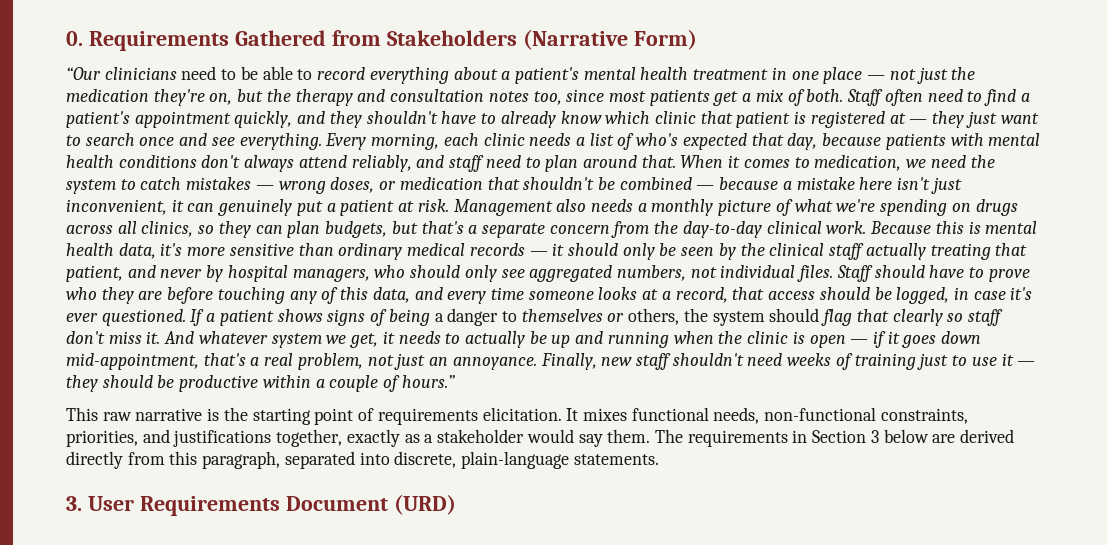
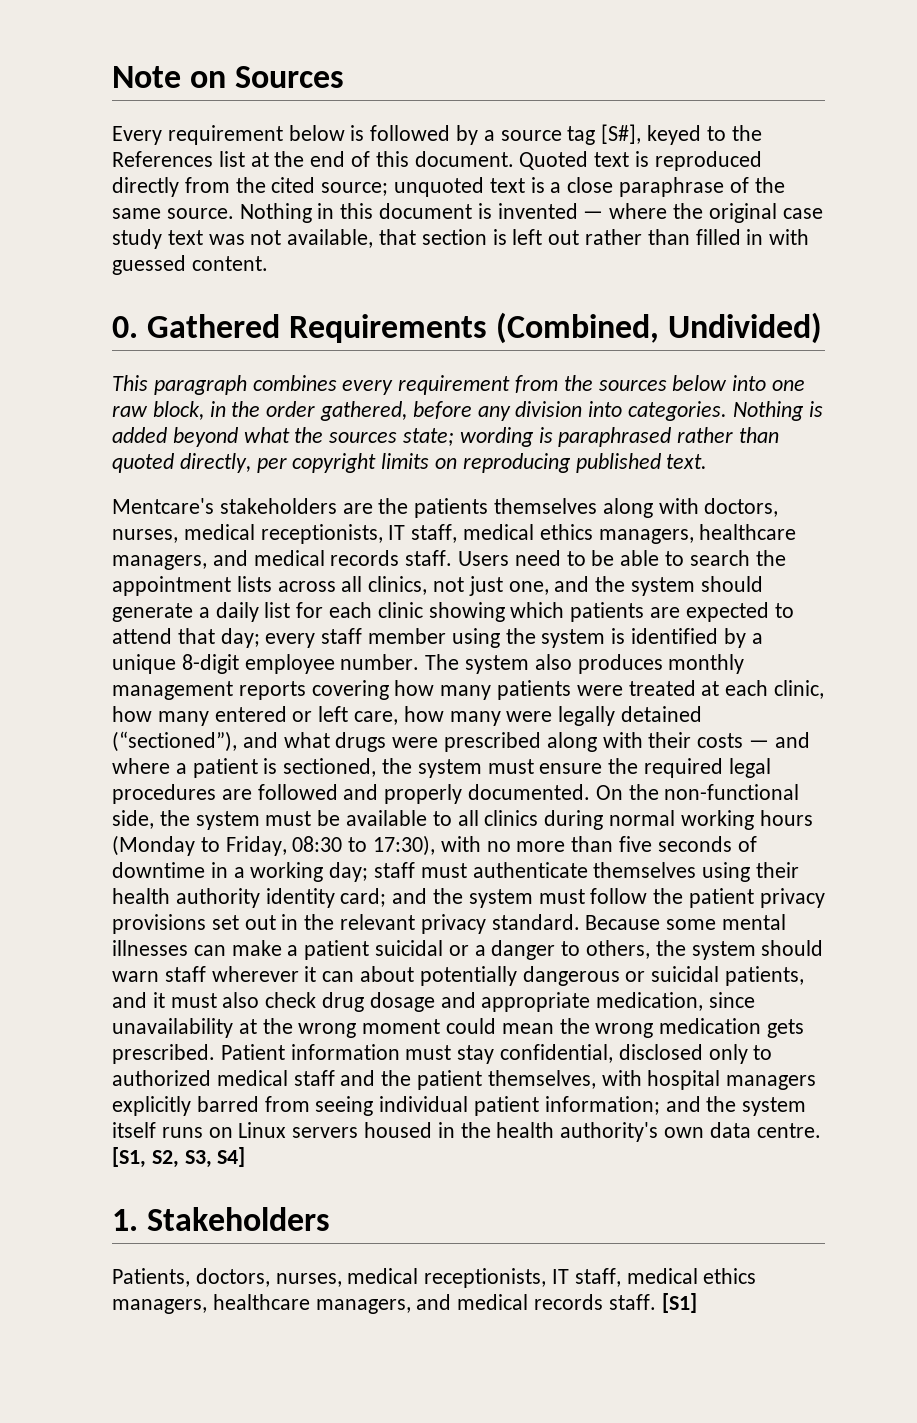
[66,29,697,51] [66,67,177,80] 0. Requirements Gathered from Stakeholders (Narrative Form) // “Our clinicians -> [112,66,345,88] [112,124,762,145] [112,151,762,171] [112,177,785,197] [112,203,823,223] [112,229,810,249] [112,255,268,275] [112,312,823,344] [112,375,806,395] [112,401,823,421] [112,427,780,447] [112,453,708,473] [112,498,779,518] [112,524,797,544] [112,550,510,570] Note on Sources // Every requirement below is followed by a source tag [S#], keyed to the References list at the end of this document. Quoted text is reproduced directly from the cited source; unquoted text is a close paraphrase of the same source. Nothing in this document is invented — where the original case study text was not available, that section is left out rather than filled in with guessed content. // 0. Gathered Requirements (Combined, Undivided) // This paragraph combines every requirement from the sources below into one raw block, in the order gathered, before any division into categories. Nothing is added beyond what the sources state; wording is paraphrased rather than quoted directly, per copyright limits on reproducing published text. // Mentcare's stakeholders are the patients themselves along with doctors, nurses, medical receptionists, IT staff, medical ethics managers, healthcare managers, and medical records staff. Users
[317,67,976,84] [66,89,1030,106] [66,111,1039,128] [66,133,1041,150] [66,155,995,172] [66,177,962,194] [66,199,1018,216] [66,221,1038,238] [66,243,1028,260] [66,265,1030,282] [66,287,1033,304] [66,309,430,326] record everything about a patient's mental health treatment in one place — not just the medication they're on, but the therapy and consultation notes too, since most patients get a mix of both. Staff often need to find a patient's appointment quickly, and they shouldn't have to already know which clinic that patient is registered at — they just want to search once and see everything. Every morning, each clinic needs a list of who's expected that day, because patients with mental health conditions don't always attend reliably, and staff need to plan around that. When it comes to medication, we need the system to catch mistakes — wrong doses, or medication that shouldn't be combined — because a mistake here isn't just inconvenient, it can genuinely put a patient at risk. Management also needs a monthly picture of what we're spending on drugs across all clinics, so they can plan budgets, but that's a separate concern from the day-to-day clinical work. Because this is mental health data, it's more sensitive than ordinary medical records — it should only be seen by the clinical staff actually treating that patient, and never by hospital managers, who should only see aggregated numbers, not individual files. Staff should have to prove who they are before touching any of this data, and every time someone looks at a record, that access should be logged, in case it's ever questioned. If a patient shows signs of being -> [689,550,786,566] [112,576,763,596] [112,602,794,622] [112,628,763,648] [112,654,745,674] [112,680,825,700] [112,706,703,726] [112,731,810,752] [112,758,771,778] [112,784,800,804] [112,810,813,830] [112,835,757,856] [112,862,800,882] [112,888,825,908] [112,914,787,934] [112,940,469,960] search the appointment lists across all clinics, not just one, and the system should generate a daily list for each clinic showing which patients are expected to attend that day; every staff member using the system is identified by a unique 8-digit employee number. The system also produces monthly management reports covering how many patients were treated at each clinic, how many entered or left care, how many were legally detained (“sectioned”), and what drugs were prescribed along with their costs — and where a patient is sectioned, the system must ensure the required legal procedures are followed and properly documented. On the non-functional side, the system must be available to all clinics during normal working hours (Monday to Friday, 08:30 to 17:30), with no more than five seconds of downtime in a working day; staff must authenticate themselves using their health authority identity card; and the system must follow the patient privacy provisions set out in the relevant privacy standard. Because some mental illnesses can make a patient suicidal or
[521,309,625,322] themselves or -> (581, 948) none
[821,309,1003,326] [66,331,982,348] [66,353,1036,370] [66,375,455,392] [66,407,968,425] [66,429,1015,447] [66,451,659,469] [66,494,456,516] flag that clearly so staff don't miss it. And whatever system we get, it needs to actually be up and running when the clinic is open — if it goes down mid-appointment, that's a real problem, not just an annoyance. Finally, new staff shouldn't need weeks of training just to use it — they should be productive within a couple of hours.” // This raw narrative is the starting point of requirements elicitation. It mixes functional needs, non-functional constraints, priorities, and justifications together, exactly as a stakeholder would say them. The requirements in Section 3 below are derived directly from this paragraph, separated into discrete, plain-language statements. // 3. User Requirements Document (URD) -> [112,966,805,986] [112,992,756,1012] [112,1018,805,1038] [112,1044,773,1064] [112,1070,817,1090] [112,1096,807,1116] [112,1122,821,1142] [112,1147,246,1168] [112,1207,331,1231] [112,1268,757,1288] [112,1293,697,1314] warn staff wherever it can about potentially dangerous or suicidal patients, and it must also check drug dosage and appropriate medication, since unavailability at the wrong moment could mean the wrong medication gets prescribed. Patient information must stay confidential, disclosed only to authorized medical staff and the patient themselves, with hospital managers explicitly barred from seeing individual patient information; and the system itself runs on Linux servers housed in the health authority's own data centre. [S1, S2, S3, S4] // 1. Stakeholders // Patients, doctors, nurses, medical receptionists, IT staff, medical ethics managers, healthcare managers, and medical records staff. [S1]

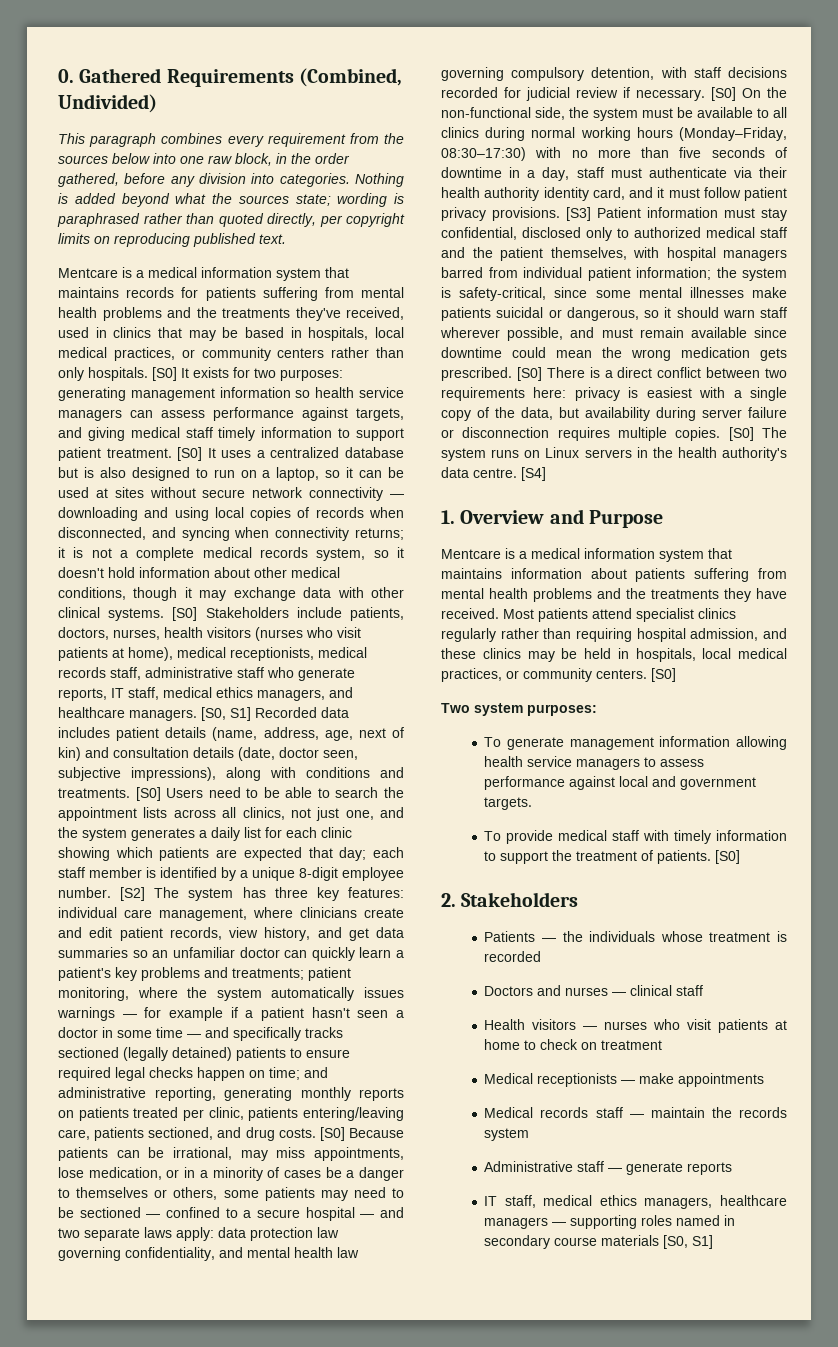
[112,66,345,88] [112,124,762,145] [112,151,762,171] [112,177,785,197] [112,203,823,223] [112,229,810,249] [112,255,268,275] Note on Sources // Every requirement below is followed by a source tag [S#], keyed to the References list at the end of this document. Quoted text is reproduced directly from the cited source; unquoted text is a close paraphrase of the same source. Nothing in this document is invented — where the original case study text was not available, that section is left out rather than filled in with guessed content. // -> (58, 76) none
[112,498,779,518] [112,524,797,544] [112,550,453,570] Mentcare's stakeholders are the patients themselves along with doctors, nurses, medical receptionists, IT staff, medical ethics managers, healthcare managers, and medical records staff. -> [58,267,349,281] [58,287,404,301] [58,307,404,321] [58,327,404,341] [58,347,404,361] [58,367,343,381] [58,387,405,401] [58,407,404,421] [58,427,404,441] [58,447,404,461] [58,467,404,481] [58,487,404,501] [58,507,404,521] [58,527,405,541] [58,547,404,561] [58,567,340,578] [58,587,404,601] [58,607,404,621] [58,627,361,641] [58,647,367,661] [58,667,355,681] [58,687,353,701] [58,707,349,721] [58,727,405,741] [58,747,358,761] [58,767,404,781] [58,787,161,801] Mentcare is a medical information system that maintains records for patients suffering from mental health problems and the treatments they've received, used in clinics that may be based in hospitals, local medical practices, or community centers rather than only hospitals. [S0] It exists for two purposes: generating management information so health service managers can assess performance against targets, and giving medical staff timely information to support patient treatment. [S0] It uses a centralized database but is also designed to run on a laptop, so it can be used at sites without secure network connectivity — downloading and using local copies of records when disconnected, and syncing when connectivity returns; it is not a complete medical records system, so it doesn't hold information about other medical conditions, though it may exchange data with other clinical systems. [S0] Stakeholders include patients, doctors, nurses, health visitors (nurses who visit patients at home), medical receptionists, medical records staff, administrative staff who generate reports, IT staff, medical ethics managers, and healthcare managers. [S0, S1] Recorded data includes patient details (name, address, age, next of kin) and consultation details (date, doctor seen, subjective impressions), along with conditions and treatments. [S0]
[700,576,763,592] [112,603,193,622] should generate -> [131,828,195,841] generates
[774,603,794,618] [112,628,172,644] to attend -> (302, 854) none
[265,633,316,648] every -> [373,847,405,858] each
[451,628,606,648] using the system -> (142, 872) none
[425,654,745,674] [112,680,825,700] [112,706,703,726] [112,731,810,752] [112,758,771,778] [112,784,591,804] The system also produces monthly management reports covering how many patients were treated at each clinic, how many entered or left care, how many were legally detained (“sectioned”), and what drugs were prescribed along with their costs — and where a patient is sectioned, the system must ensure the required legal procedures are followed and properly documented. -> [120,887,404,901] [58,907,404,921] [58,927,404,941] [58,947,404,961] [58,967,351,981] [58,987,404,1001] [57,1007,404,1021] [58,1027,343,1041] [58,1047,350,1061] [58,1067,328,1081] [58,1087,404,1101] [58,1107,404,1121] [58,1127,404,1141] [58,1147,404,1161] [58,1167,404,1181] [58,1187,404,1201] [58,1207,404,1221] [58,1227,339,1241] [58,1247,359,1261] [441,67,787,81] [441,87,736,101] [S2] The system has three key features: individual care management, where clinicians create and edit patient records, view history, and get data summaries so an unfamiliar doctor can quickly learn a patient's key problems and treatments; patient monitoring, where the system automatically issues warnings — for example if a patient hasn't seen a doctor in some time — and specifically tracks sectioned (legally detained) patients to ensure required legal checks happen on time; and administrative reporting, generating monthly reports on patients treated per clinic, patients entering/leaving care, patients sectioned, and drug costs. [S0] Because patients can be irrational, may miss appointments, lose medication, or in a minority of cases be a danger to themselves or others, some patients may need to be sectioned — confined to a secure hospital — and two separate laws apply: data protection law governing confidentiality, and mental health law governing compulsory detention, with staff decisions recorded for judicial review if necessary. [S0]
[112,835,436,856] (Monday to Friday, 08:30 to 17:30), -> [679,127,787,141] [441,147,526,161] (Monday–Friday, 08:30–17:30)
[250,862,369,882] working day; -> [542,167,570,181] day,
[593,862,751,882] themselves using -> [733,167,752,178] via
[340,888,825,908] [112,914,787,934] [112,940,824,960] [112,966,805,986] [112,992,756,1012] [112,1018,805,1038] [112,1044,215,1064] card; and the system must follow the patient privacy provisions set out in the relevant privacy standard. Because some mental illnesses can make a patient suicidal or a danger to others, the system should warn staff wherever it can about potentially dangerous or suicidal patients, and it must also check drug dosage and appropriate medication, since unavailability at the wrong moment could mean the wrong medication gets prescribed. -> [592,187,787,201] [441,207,591,221] card, and it must follow patient privacy provisions. [S3]
[112,1096,191,1116] explicitly -> (787, 255) none
[315,1096,374,1116] seeing -> (518, 272) none
[665,1096,807,1116] [112,1122,156,1138] and the system itself -> [716,267,787,281] [441,287,787,301] [441,307,787,321] [440,327,787,341] [441,347,787,361] [441,367,787,381] [441,387,787,401] [441,407,787,421] [441,427,787,441] [441,448,486,461] the system is safety-critical, since some mental illnesses make patients suicidal or dangerous, so it should warn staff wherever possible, and must remain available since downtime could mean the wrong medication gets prescribed. [S0] There is a direct conflict between two requirements here: privacy is easiest with a single copy of the data, but availability during server failure or disconnection requires multiple copies. [S0] The system
[364,1122,433,1138] housed -> (632, 453) none
[664,1127,705,1138] own -> (787, 454) none
[112,1147,246,1168] [112,1207,331,1231] [112,1268,757,1288] [112,1293,697,1314] [S1, S2, S3, S4] // 1. Stakeholders // Patients, doctors, nurses, medical receptionists, IT staff, medical ethics managers, healthcare managers, and medical records staff. [S1] -> [521,467,546,481] [441,509,664,528] [441,548,732,562] [441,568,787,582] [441,588,787,602] [441,608,736,622] [441,628,787,642] [441,648,787,662] [441,668,676,682] [441,703,597,716] [484,736,787,750] [484,756,705,770] [484,776,757,790] [484,797,533,810] [484,830,787,844] [484,850,741,864] [441,892,579,907] [484,931,787,942] [484,951,542,962] [484,985,704,996] [484,1019,787,1033] [484,1039,663,1050] [484,1073,765,1087] [484,1107,787,1118] [484,1128,530,1141] [484,1161,733,1175] [484,1195,787,1209] [484,1215,736,1229] [484,1235,714,1249] [S4] // 1. Overview and Purpose // Mentcare is a medical information system that maintains information about patients suffering from mental health problems and the treatments they have received. Most patients attend specialist clinics regularly rather than requiring hospital admission, and these clinics may be held in hospitals, local medical practices, or community centers. [S0] // Two system purposes: // To generate management information allowing health service managers to assess performance against local and government targets. // To provide medical staff with timely information to support the treatment of patients. [S0] // 2. Stakeholders // Patients — the individuals whose treatment is recorded // Doctors and nurses — clinical staff // Health visitors — nurses who visit patients at home to check on treatment // Medical receptionists — make appointments // Medical records staff — maintain the records system // Administrative staff — generate reports // IT staff, medical ethics managers, healthcare managers — supporting roles named in secondary course materials [S0, S1]

